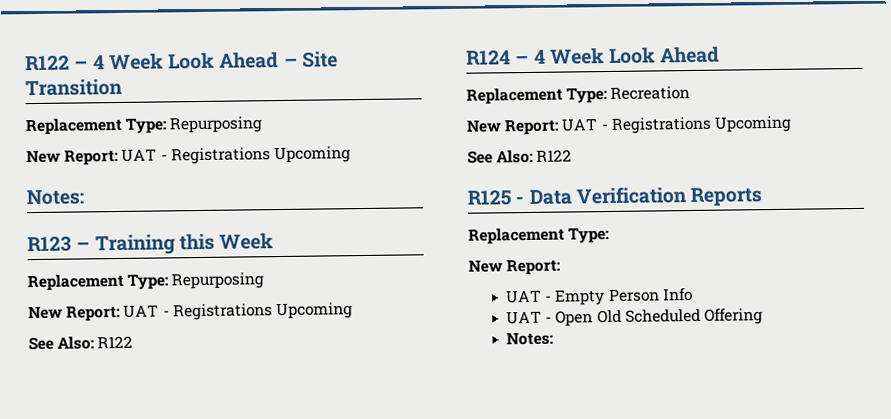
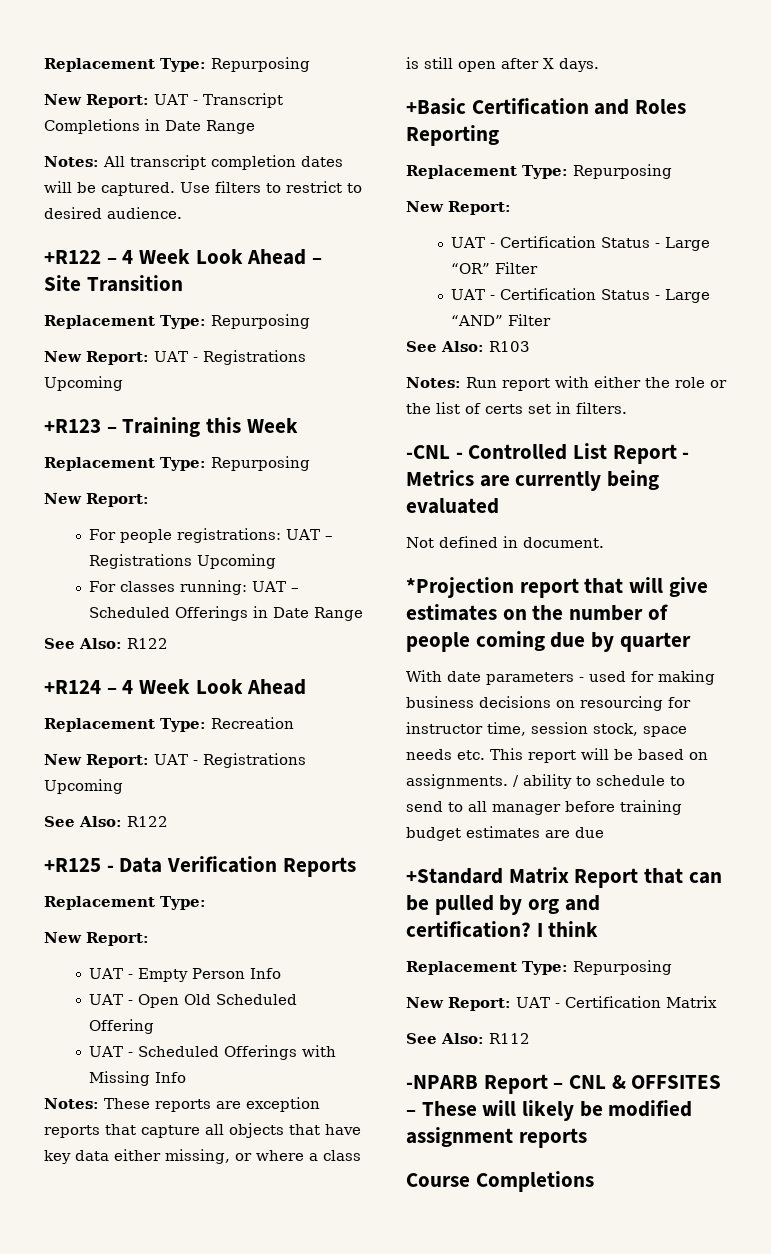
[25,54,70,71] R122 -> [44,57,310,72] [44,93,283,108] [44,119,255,134] [44,155,343,170] [44,181,362,196] [44,207,182,219] [44,250,101,264] Replacement Type: Repurposing // New Report: UAT - Transcript Completions in Date Range // Notes: All transcript completion dates will be captured. Use filters to restrict to desired audience. // +R122
[26,189,84,206] [27,235,72,253] Notes: // R123 -> [44,419,101,433] +R123
[123,302,353,321] [28,335,134,351] [466,49,511,65] UAT - Registrations Upcoming // See Also: R122 // R124 -> [89,528,334,543] [89,554,277,569] [89,580,300,595] [89,606,364,621] [44,638,168,649] [44,680,101,694] // For people registrations: UAT – Registrations Upcoming // For classes running: UAT – Scheduled Offerings in Date Range // See Also: R122 // +R124
[467,189,511,206] R125 -> [44,858,101,872] +R125
[506,331,554,346] Notes: -> [89,1045,337,1060] [89,1071,187,1086] [44,1097,320,1112] [44,1123,361,1138] [44,1149,361,1164] [406,57,599,72] [406,98,687,115] [406,125,499,146] [406,164,672,179] [406,201,511,215] [451,236,711,251] [451,262,539,274] [451,288,711,303] [451,314,552,326] [406,341,530,352] [406,376,727,391] [406,402,627,414] [406,443,690,464] [406,470,660,491] [406,498,499,514] [406,536,604,548] [406,577,708,598] [406,604,668,621] [406,631,691,652] [406,670,715,685] [406,696,691,711] [406,722,687,737] [406,748,708,763] [406,774,685,789] [406,800,682,815] [406,826,604,841] [406,867,722,888] [406,895,600,915] [406,921,599,938] [406,960,672,975] [406,996,717,1011] [406,1033,530,1044] [406,1074,722,1094] [406,1100,693,1121] [406,1127,587,1148] [406,1171,594,1192] UAT - Scheduled Offerings with Missing Info // Notes: These reports are exception reports that capture all objects that have key data either missing, or where a class is still open after X days. // +Basic Certification and Roles Reporting // Replacement Type: Repurposing // New Report: // UAT - Certification Status - Large “OR” Filter // UAT - Certification Status - Large “AND” Filter // See Also: R103 // Notes: Run report with either the role or the list of certs set in filters. // -CNL - Controlled List Report - Metrics are currently being evaluated // Not defined in document. // *Projection report that will give estimates on the number of people coming due by quarter // With date parameters - used for making business decisions on resourcing for instructor time, session stock, space needs etc. This report will be based on assignments. / ability to schedule to send to all manager before training budget estimates are due // +Standard Matrix Report that can be pulled by org and certification? I think // Replacement Type: Repurposing // New Report: UAT - Certification Matrix // See Also: R112 // -NPARB Report – CNL & OFFSITES – These will likely be modified assignment reports // Course Completions

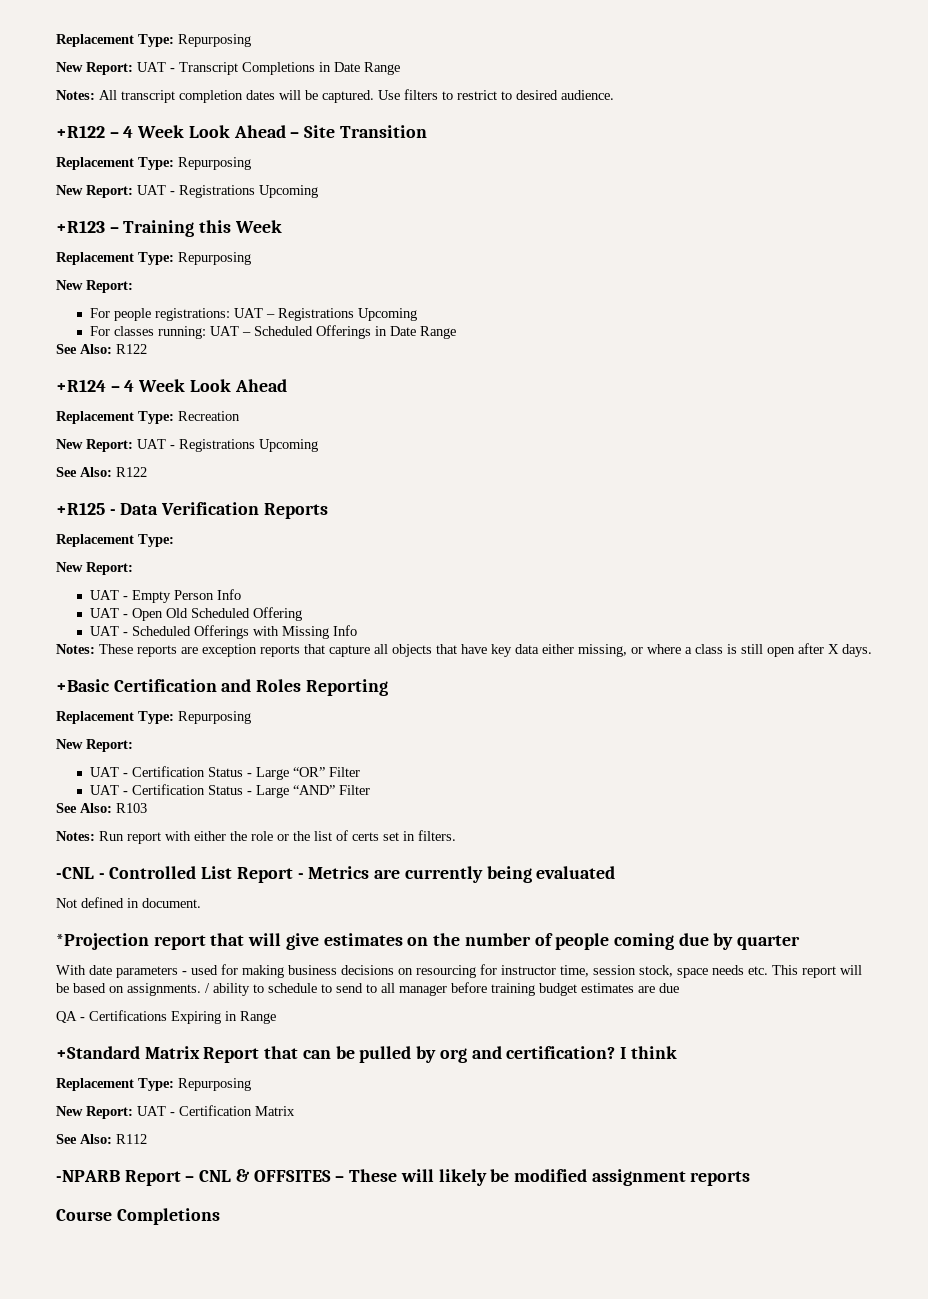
(604, 832) none -> [56,1010,276,1024] // QA - Certifications Expiring in Range

